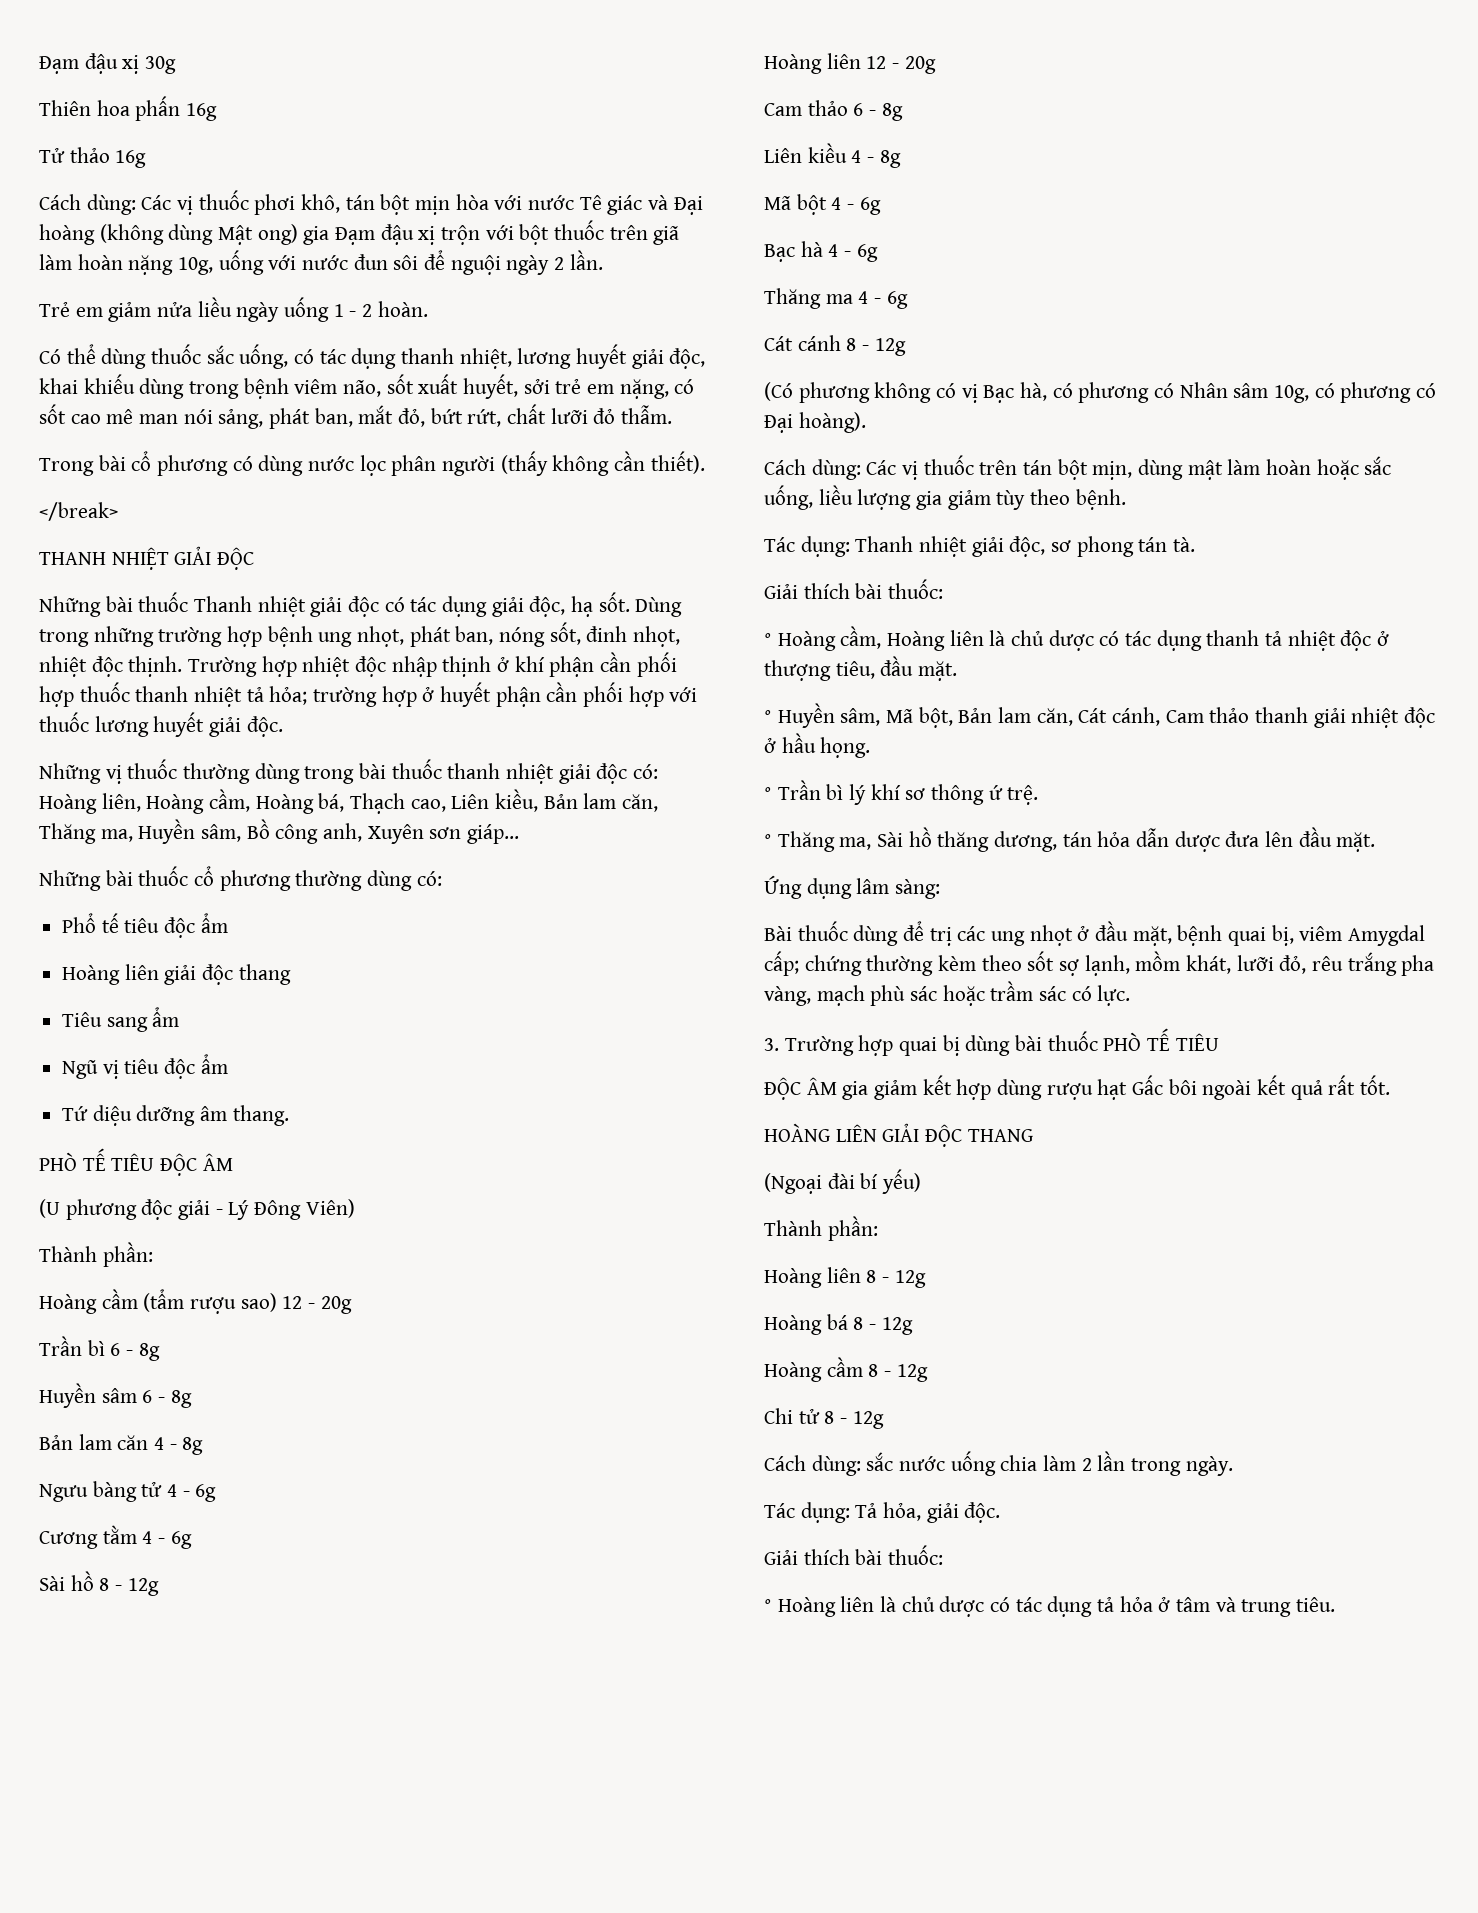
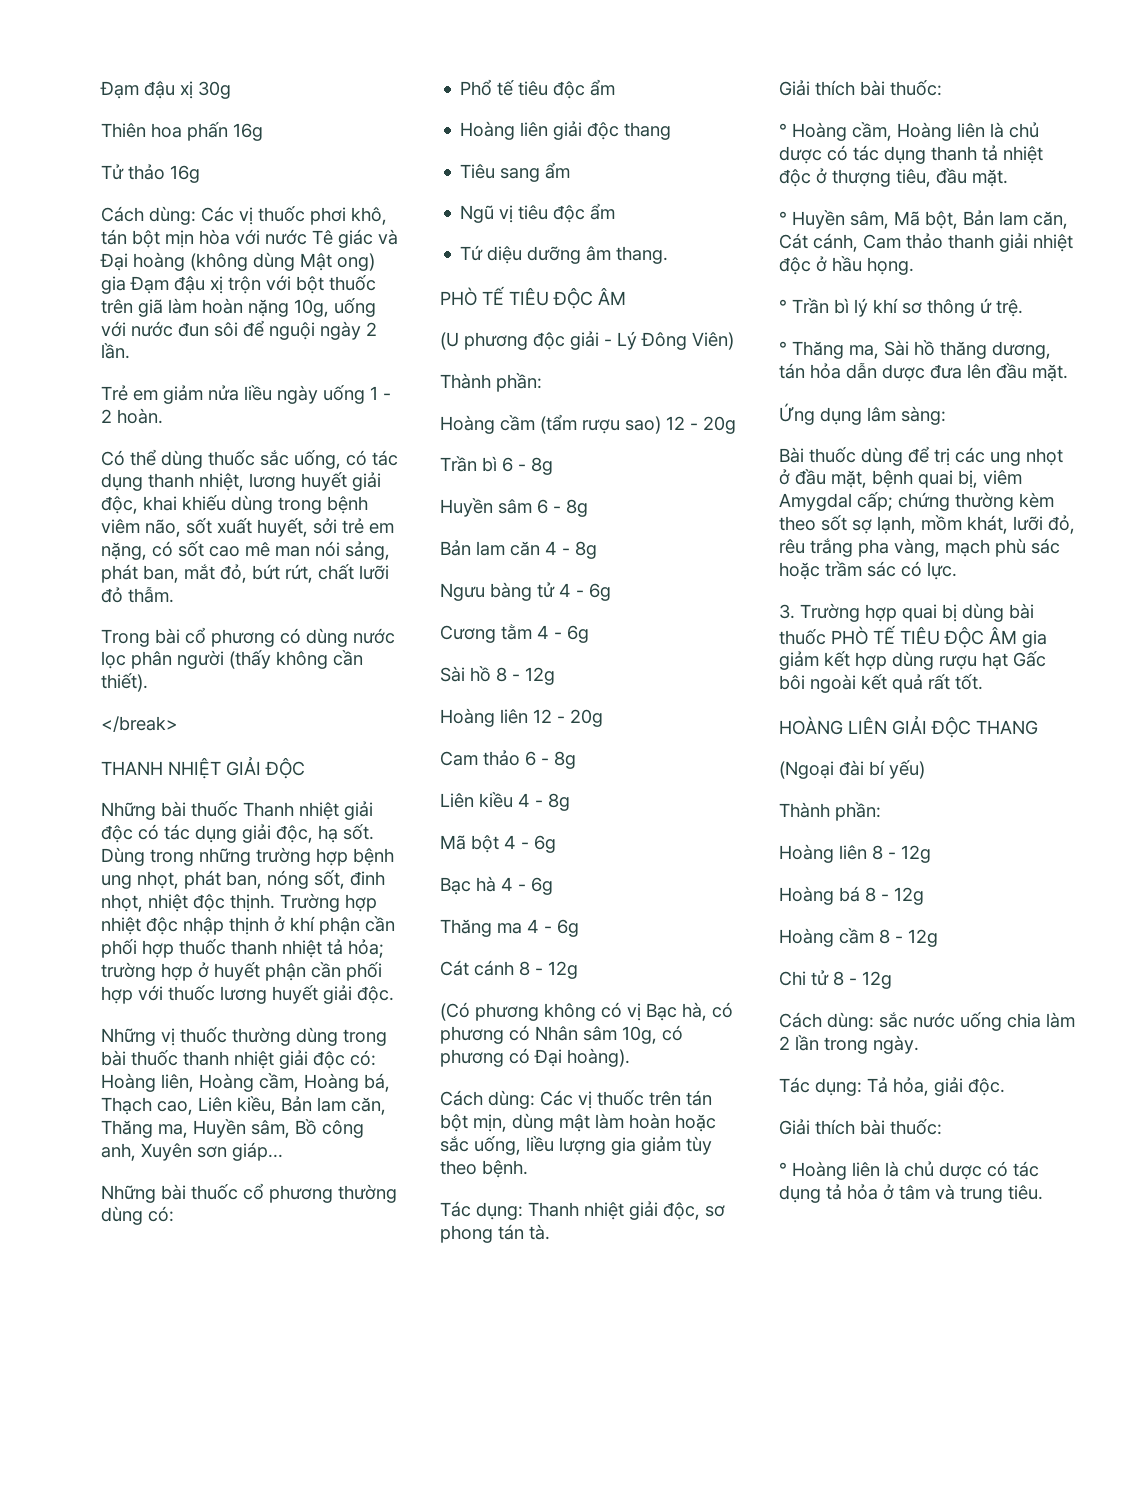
(1219, 1042) // -> (940, 635) none

